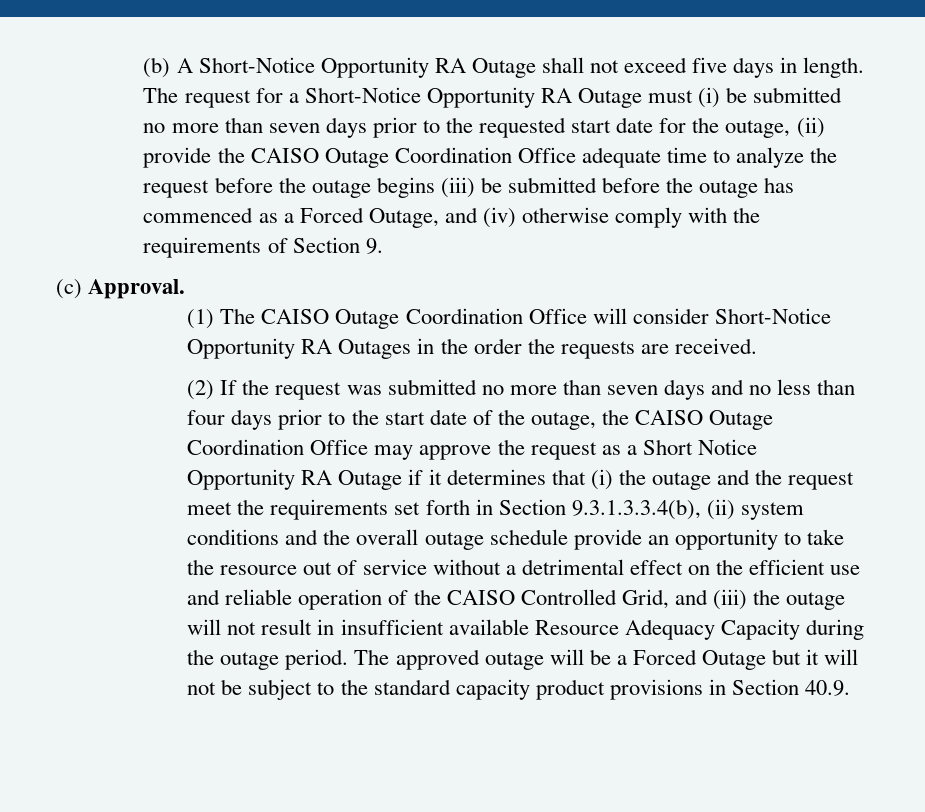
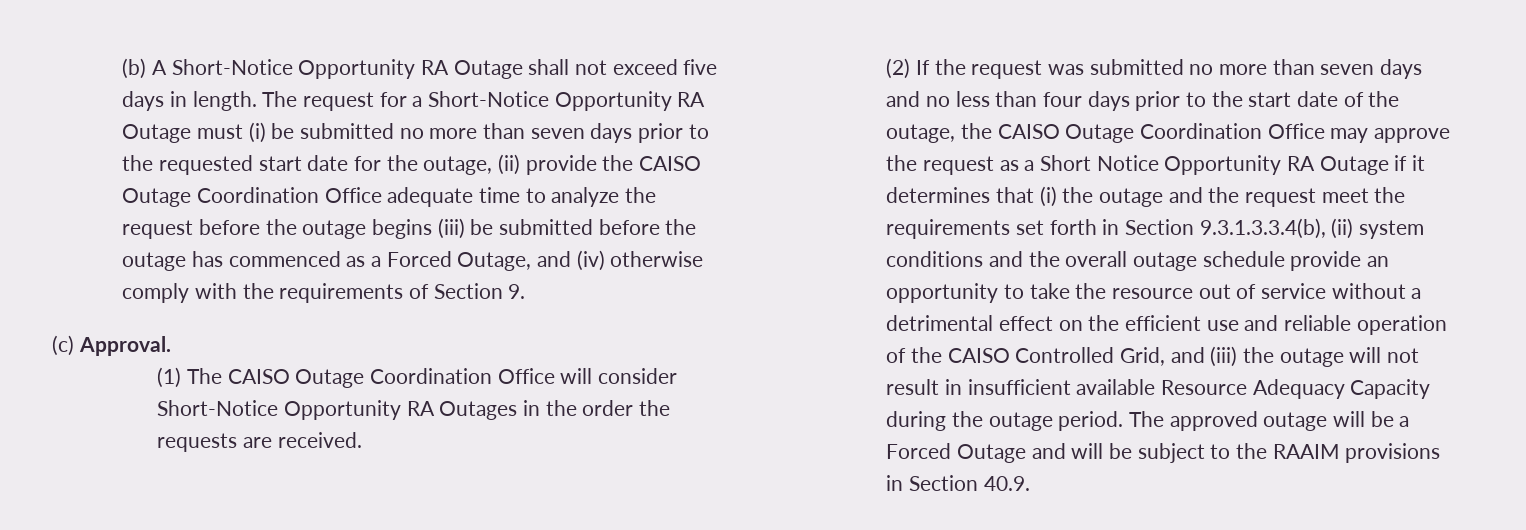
[772,649,859,665] [187,682,217,695] but it will not -> [1031,443,1104,459] and will
[373,679,605,700] standard capacity product -> [1272,444,1340,459] RAAIM

